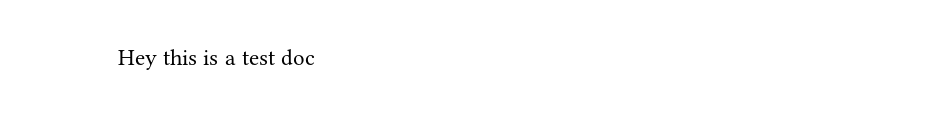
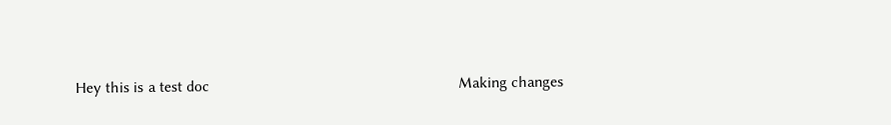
(316, 57) none -> [458,75,565,92] // Making changes

